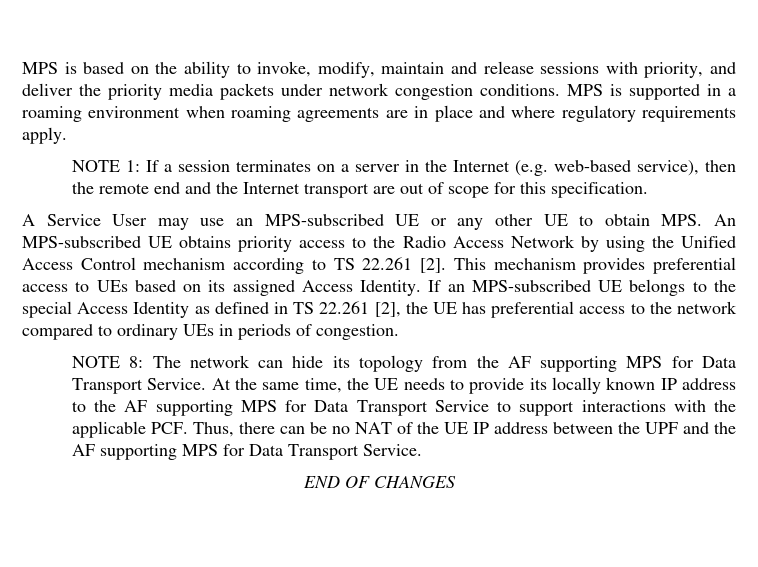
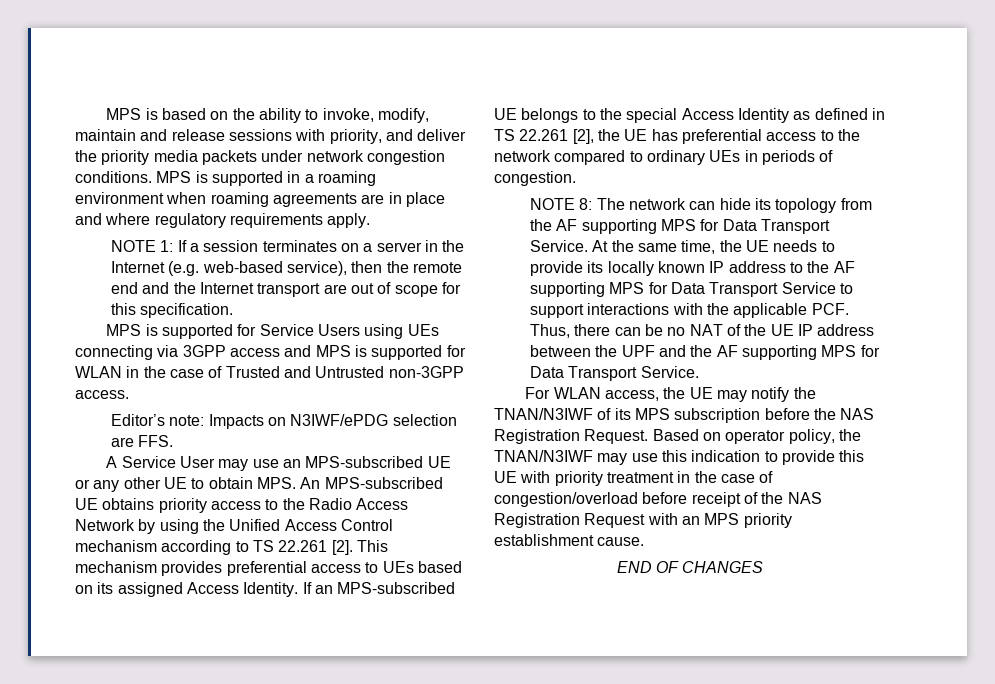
(648, 190) none -> [106,324,439,339] [75,345,466,360] [75,366,464,378] [75,390,129,399] [111,414,457,429] [111,435,174,447] // MPS is supported for Service Users using UEs connecting via 3GPP access and MPS is supported for WLAN in the case of Trusted and Untrusted non-3GPP access. // Editor’s note: Impacts on N3IWF/ePDG selection are FFS.
(422, 450) none -> [525,387,816,402] [494,408,875,423] [494,429,861,444] [494,450,865,465] [494,471,774,486] [494,492,822,507] [494,513,792,528] [494,534,645,546] // For WLAN access, the UE may notify the TNAN/N3IWF of its MPS subscription before the NAS Registration Request. Based on operator policy, the TNAN/N3IWF may use this indication to provide this UE with priority treatment in the case of congestion/overload before receipt of the NAS Registration Request with an MPS priority establishment cause.

